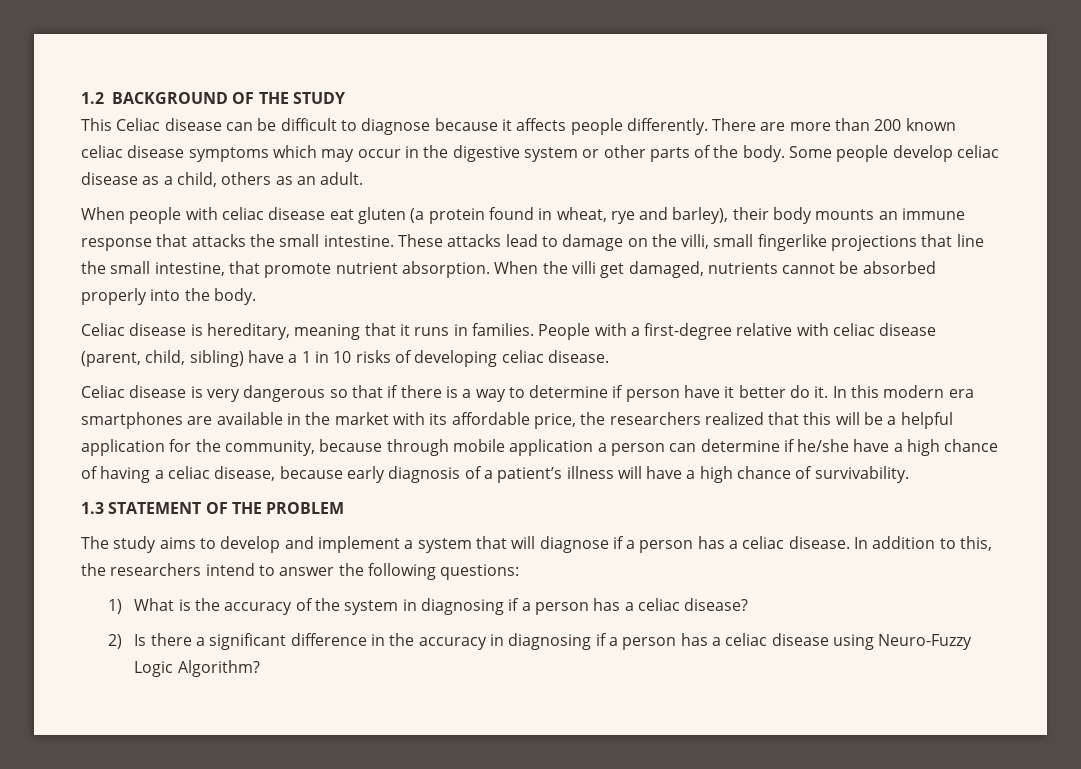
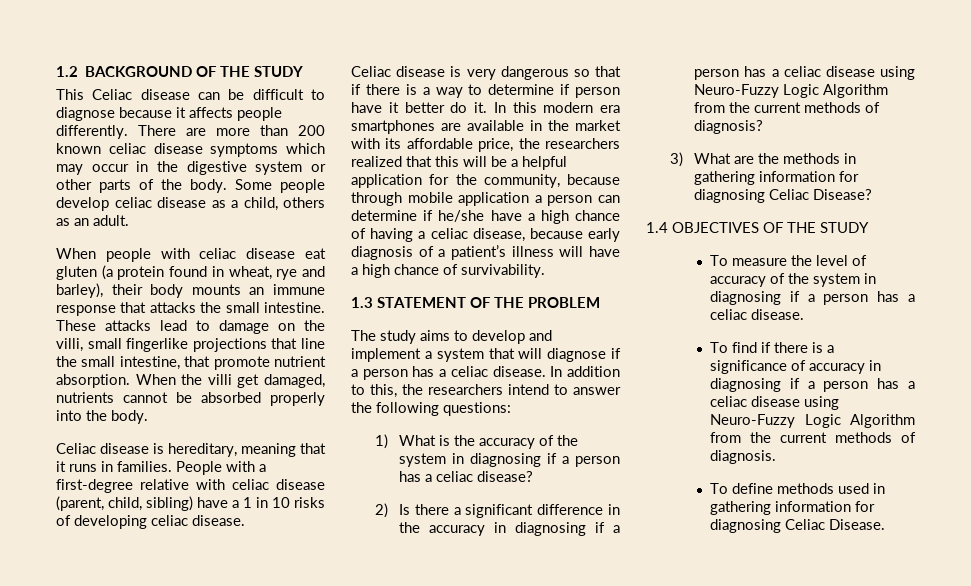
[177,660,260,677] Algorithm? -> [823,84,889,98] [694,102,881,113] [694,120,764,134] [670,152,857,167] [694,171,860,185] [694,189,873,203] [646,222,869,233] [710,255,868,266] [710,273,877,287] [710,291,915,305] [710,309,805,320] [710,342,835,353] [710,360,882,374] [710,378,915,392] [710,396,840,410] [710,414,915,428] [710,432,916,443] [710,450,777,464] [710,483,886,494] [710,501,876,515] [710,519,886,533] Algorithm from the current methods of diagnosis? // 3) What are the methods in gathering information for diagnosing Celiac Disease? // 1.4 OBJECTIVES OF THE STUDY // To measure the level of accuracy of the system in diagnosing if a person has a celiac disease. // To find if there is a significance of accuracy in diagnosing if a person has a celiac disease using Neuro-Fuzzy Logic Algorithm from the current methods of diagnosis. // To define methods used in gathering information for diagnosing Celiac Disease.

